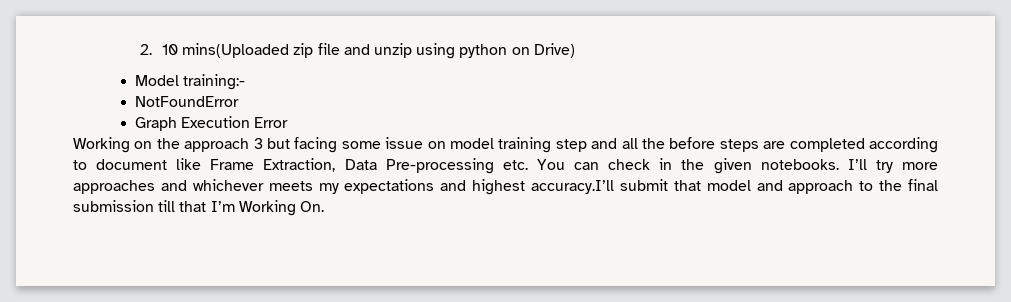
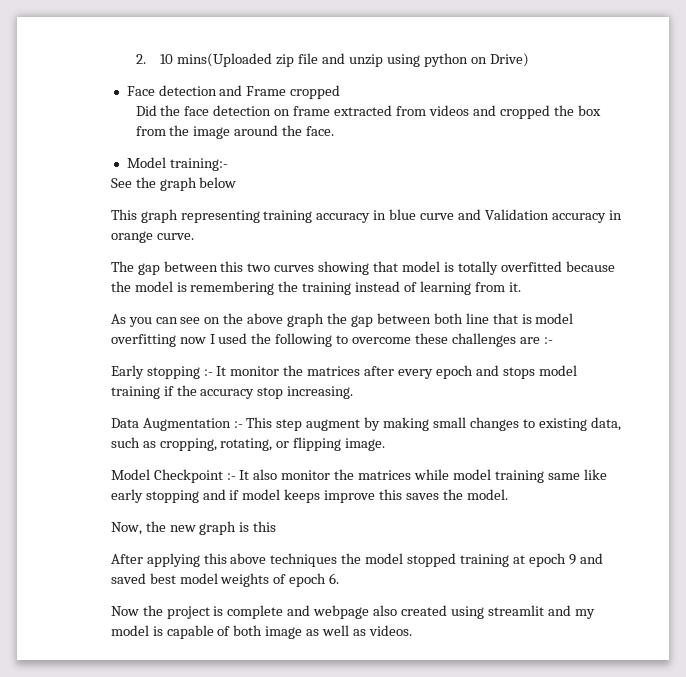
[134,74,245,90] [134,96,239,107] [134,116,288,131] [73,137,938,153] [73,158,939,174] [73,179,938,195] [73,200,324,216] Model training:- // NotFoundError // Graph Execution Error // Working on the approach 3 but facing some issue on model training step and all the before steps are completed according to document like Frame Extraction, Data Pre-processing etc. You can check in the given notebooks. I’ll try more approaches and whichever meets my expectations and highest accuracy.I’ll submit that model and approach to the final submission till that I’m Working On. -> [126,85,341,99] [135,105,601,119] [135,125,335,139] [126,157,228,171] [110,177,237,191] [110,209,622,223] [110,231,194,243] [110,261,615,275] [110,281,521,295] [110,313,574,327] [110,333,553,347] [110,365,577,379] [110,385,354,399] [110,417,621,431] [110,437,386,451] [110,469,607,483] [110,489,508,503] [110,521,277,535] [110,553,603,567] [110,573,340,587] [110,605,595,619] [110,625,412,639] Face detection and Frame cropped // Did the face detection on frame extracted from videos and cropped the box from the image around the face. // Model training:- // See the graph below // This graph representing training accuracy in blue curve and Validation accuracy in orange curve. // The gap between this two curves showing that model is totally overfitted because the model is remembering the training instead of learning from it. // As you can see on the above graph the gap between both line that is model overfitting now I used the following to overcome these challenges are :- // Early stopping :- It monitor the matrices after every epoch and stops model training if the accuracy stop increasing. // Data Augmentation :- This step augment by making small changes to existing data, such as cropping, rotating, or flipping image. // Model Checkpoint :- It also monitor the matrices while model training same like early stopping and if model keeps improve this saves the model. // Now, the new graph is this // After applying this above techniques the model stopped training at epoch 9 and saved best model weights of epoch 6. // Now the project is complete and webpage also created using streamlit and my model is capable of both image as well as videos.

